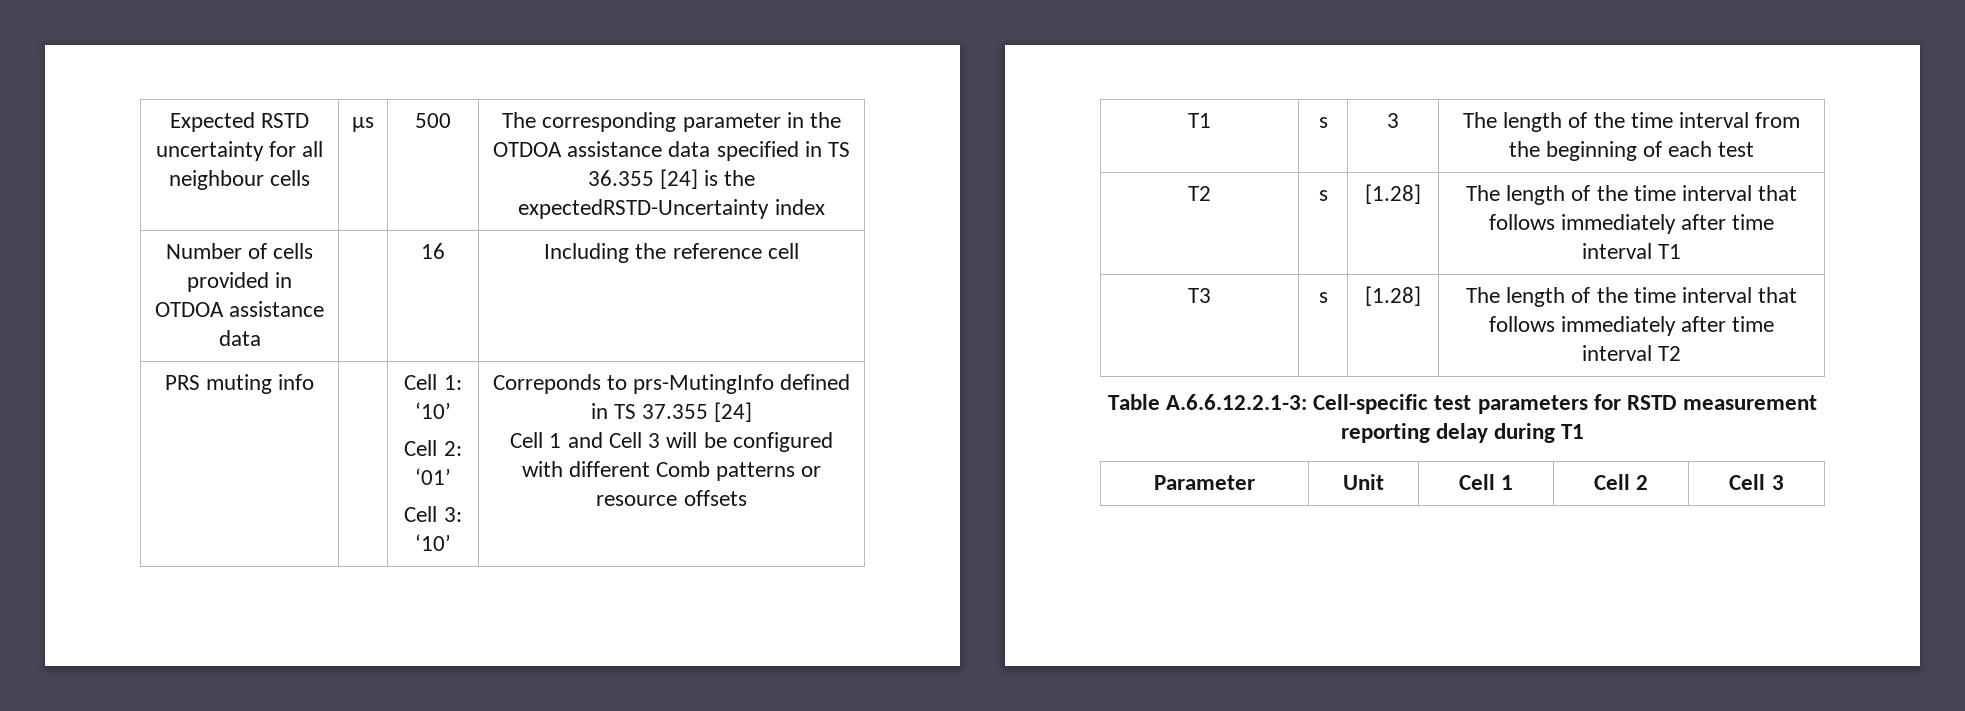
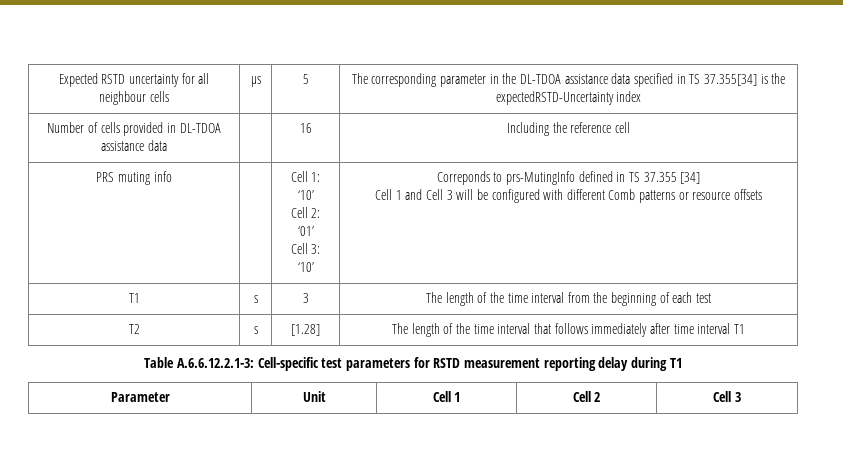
[415,113,451,128] 500 -> [302,74,309,84] 5
[492,142,562,157] OTDOA -> [520,74,562,84] DL-TDOA
[587,169,698,189] 36.355 [24] -> [703,74,757,86] 37.355[34]
[154,302,224,317] OTDOA -> [179,123,221,133] DL-TDOA
[714,402,753,422] [24] -> [680,172,701,184] [34]
[1188,288,1211,303] [1318,292,1328,303] [1365,286,1421,306] [1465,287,1798,307] [1488,316,1775,336] [1581,345,1682,361] // T3 | s | [1.28] | The length of the time interval that follows immediately after time interval T2 -> (745, 329) none

